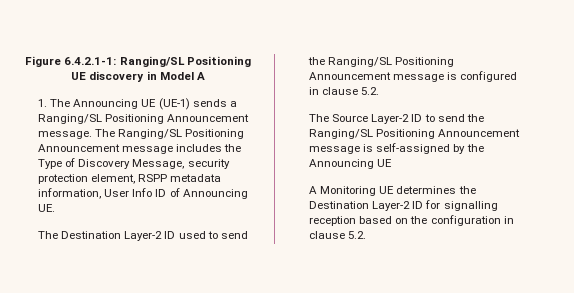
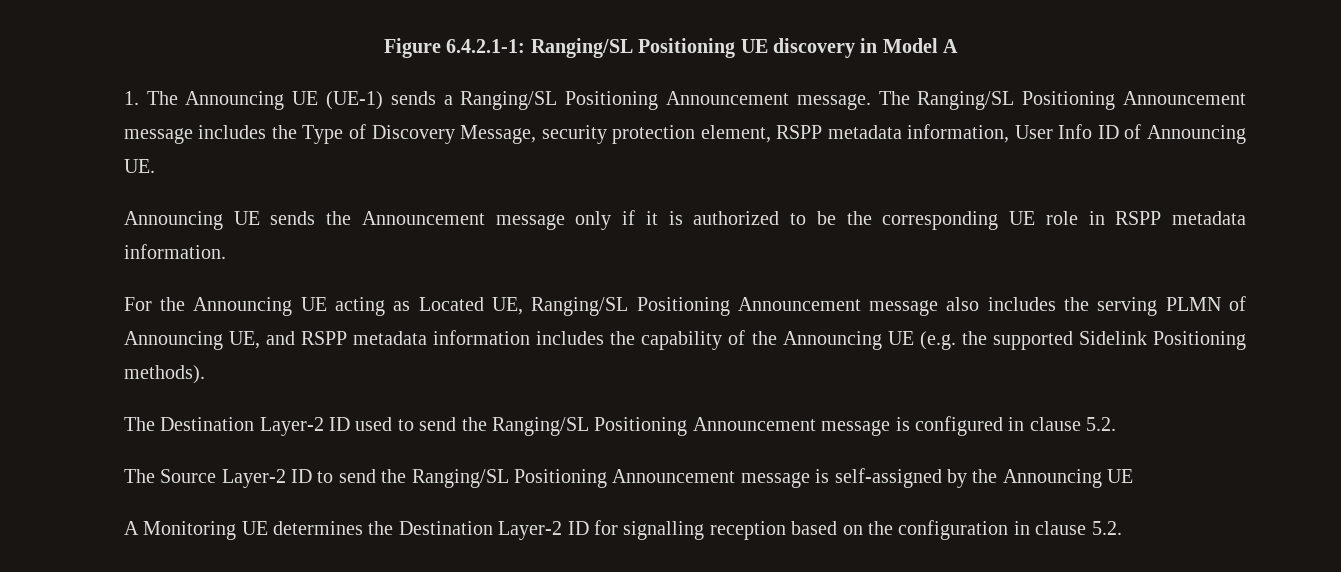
(56, 208) none -> [123,210,1246,230] [123,244,226,259] [123,296,1246,316] [123,330,1246,350] [123,365,205,384] // Announcing UE sends the Announcement message only if it is authorized to be the corresponding UE role in RSPP metadata information. // For the Announcing UE acting as Located UE, Ranging/SL Positioning Announcement message also includes the serving PLMN of Announcing UE, and RSPP metadata information includes the capability of the Announcing UE (e.g. the supported Sidelink Positioning methods).

